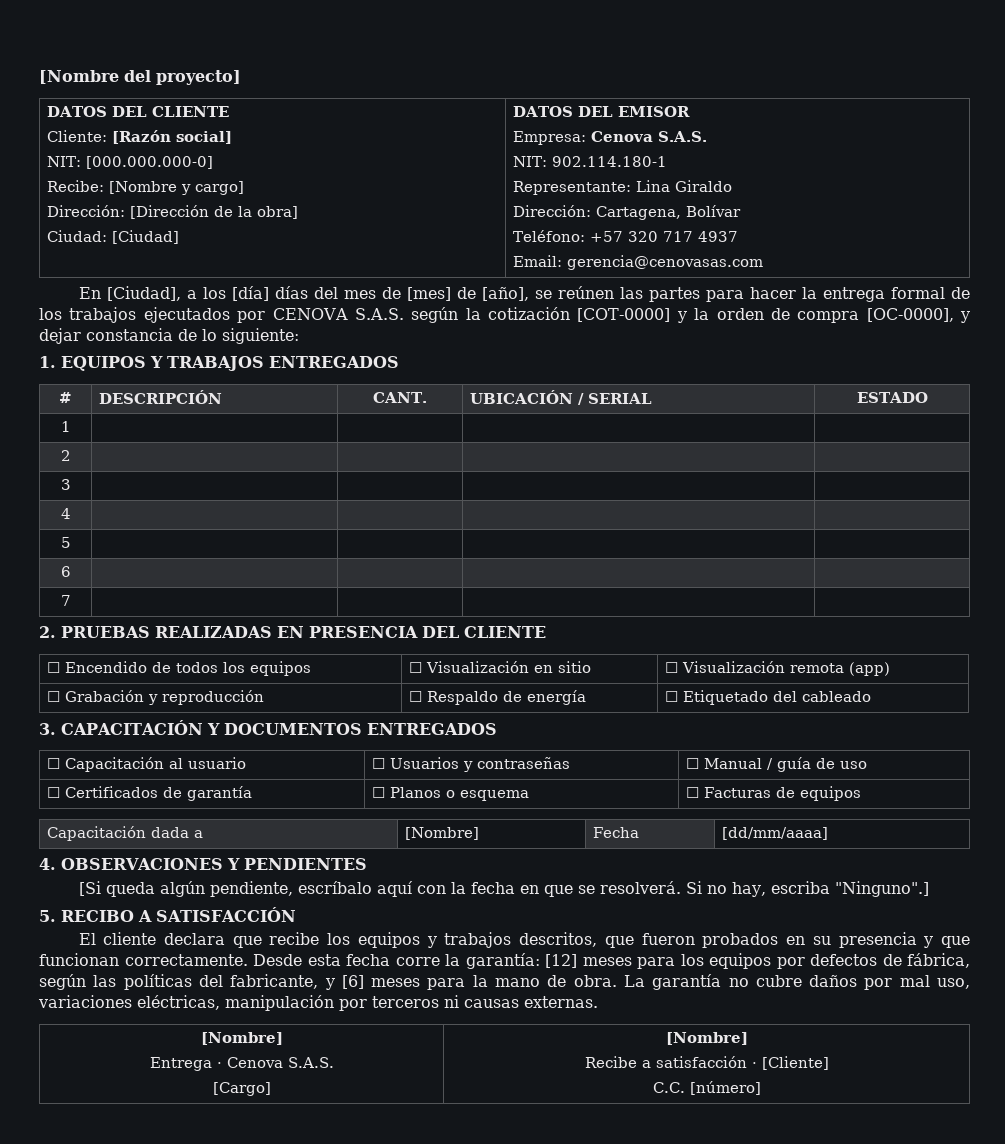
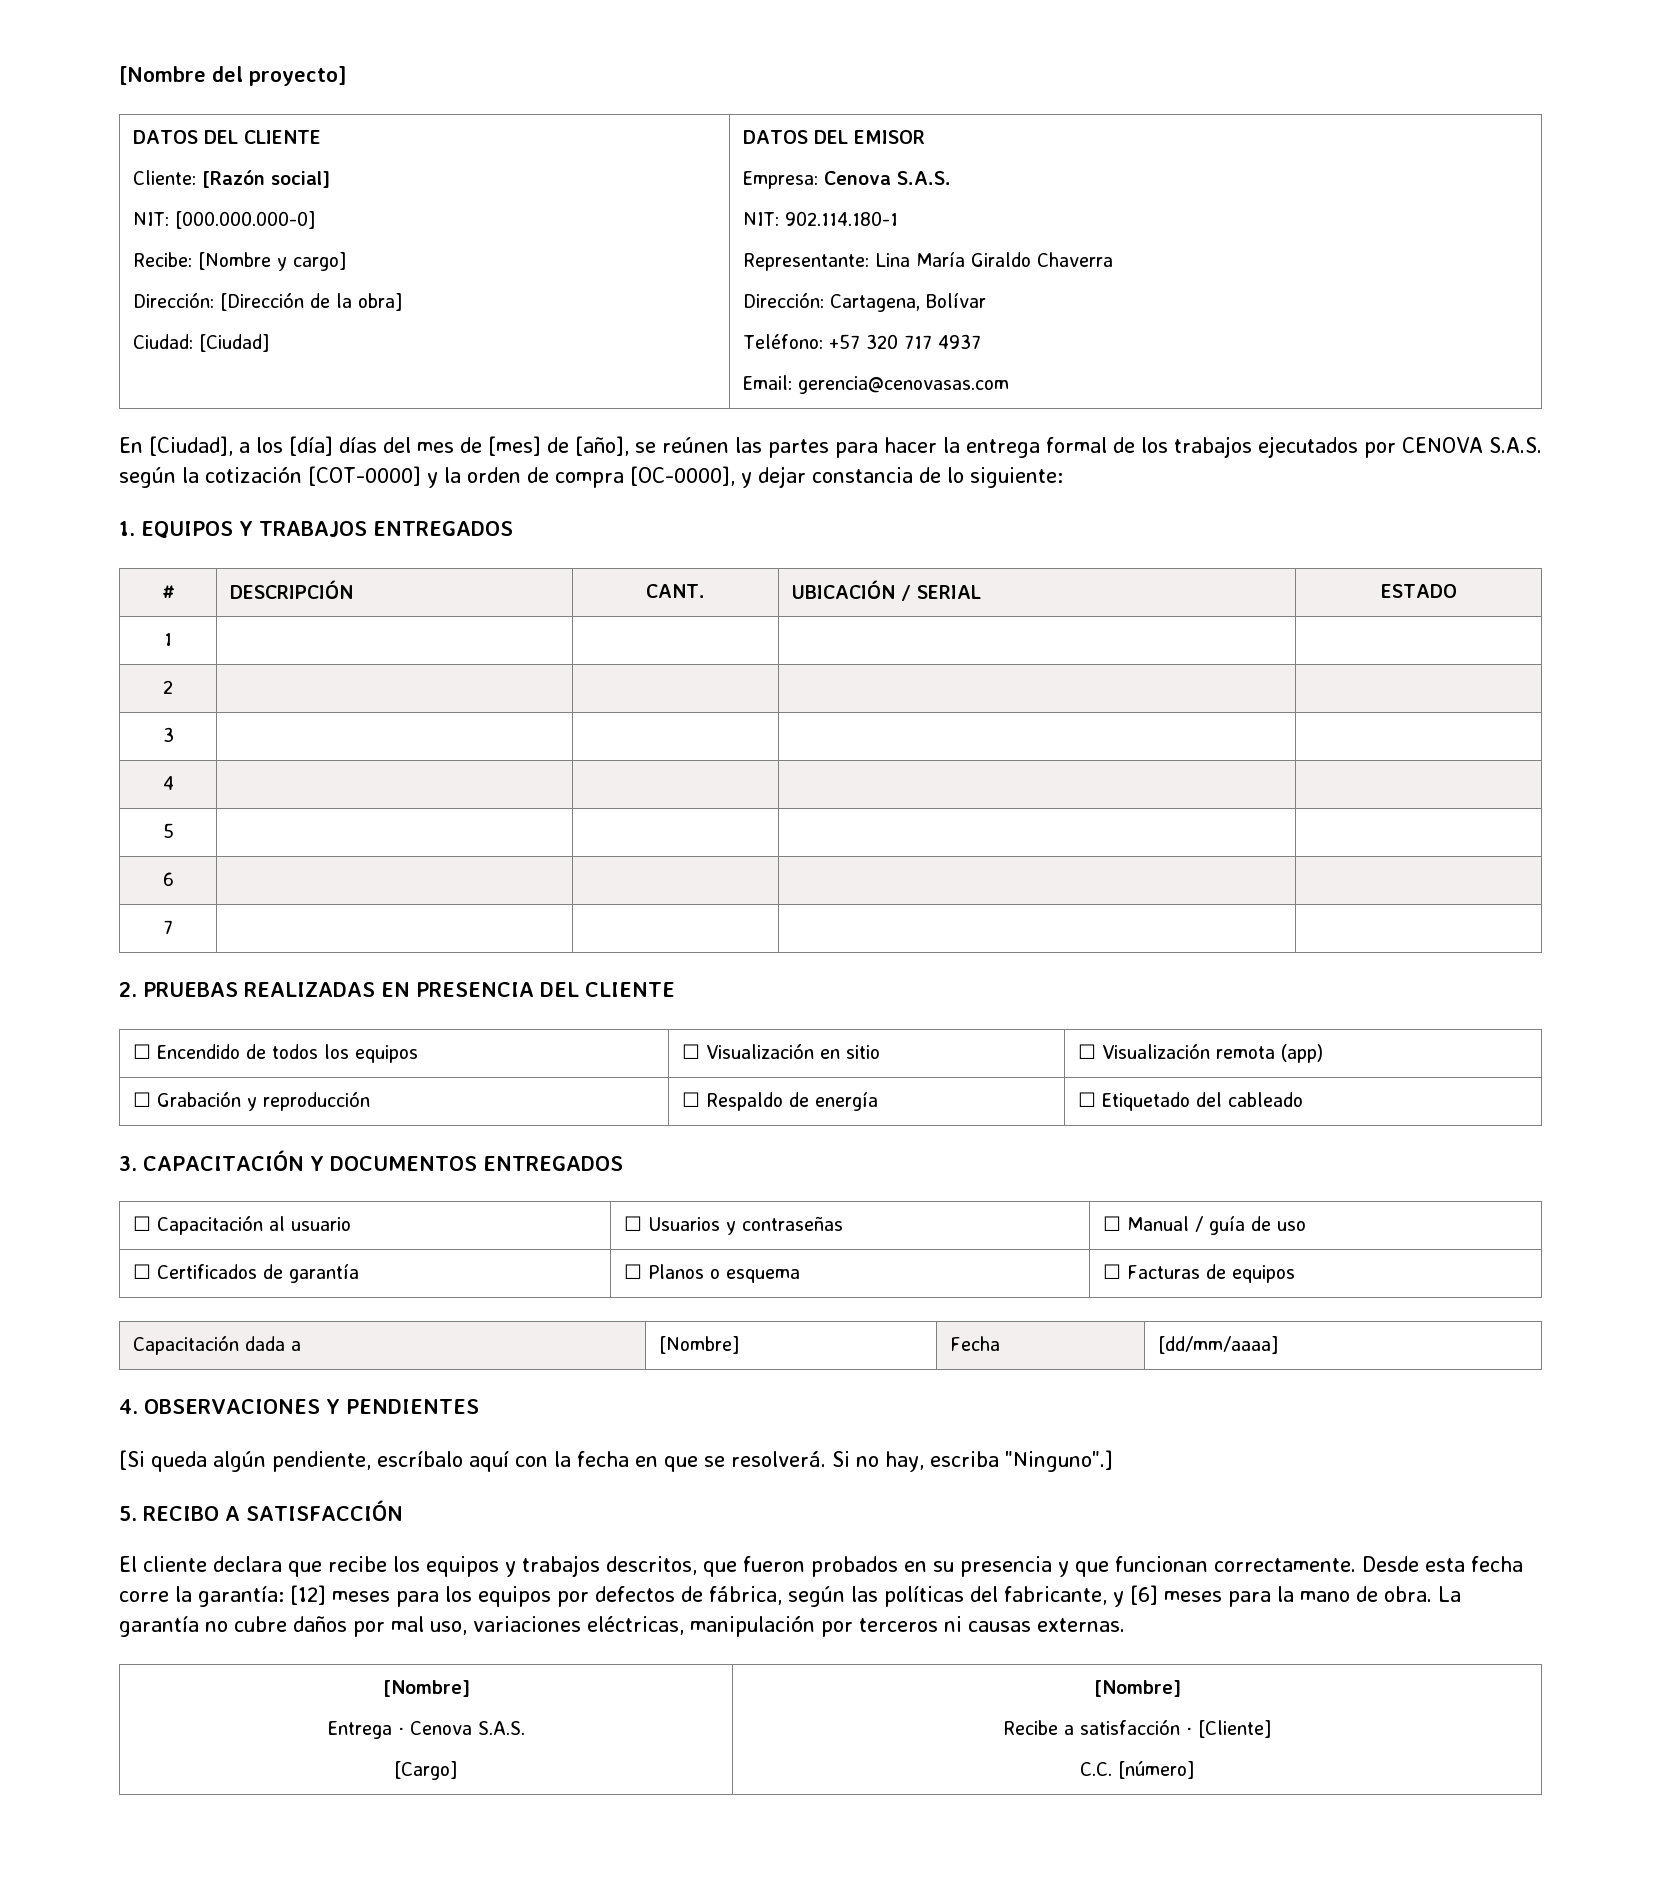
(670, 186) none -> [915,252,965,267] María
(732, 186) none -> [1036,252,1113,267] Chaverra

